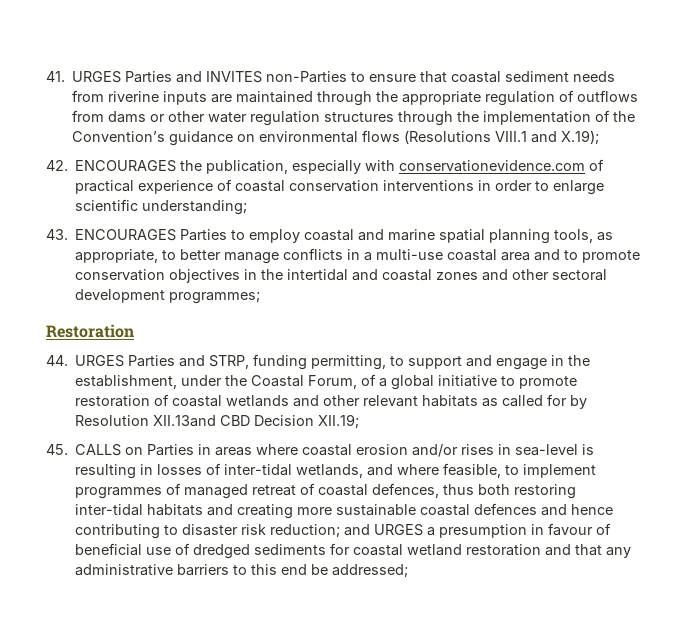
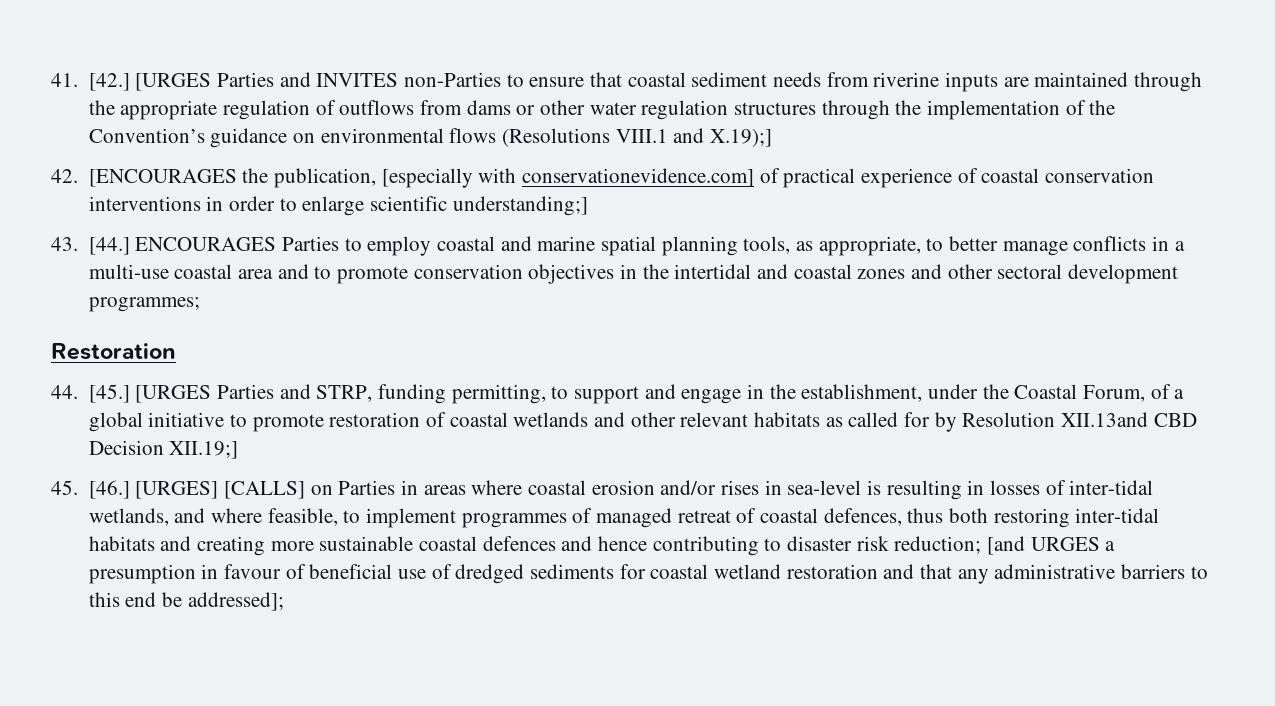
[72,71,122,83] URGES -> [88,73,212,91] [42.] [URGES
[561,130,600,145] X.19); -> [709,129,772,147] X.19);]
[75,160,177,172] ENCOURAGES -> [88,169,237,187] [ENCOURAGES
[292,160,586,174] especially with conservationevidence.com -> [381,168,754,188] [especially with conservationevidence.com]
[142,200,248,215] understanding; -> [452,196,588,216] understanding;]
(68, 234) none -> [88,237,130,255] [44.]
[75,355,125,367] URGES -> [88,384,212,403] [45.] [URGES
[318,414,360,429] XII.19; -> [169,441,239,459] XII.19;]
[75,444,122,456] CALLS -> [88,480,305,499] [46.] [URGES] [CALLS]
[344,524,371,536] and -> [986,536,1025,555] [and
[332,564,409,578] addressed; -> [187,592,284,611] addressed];

